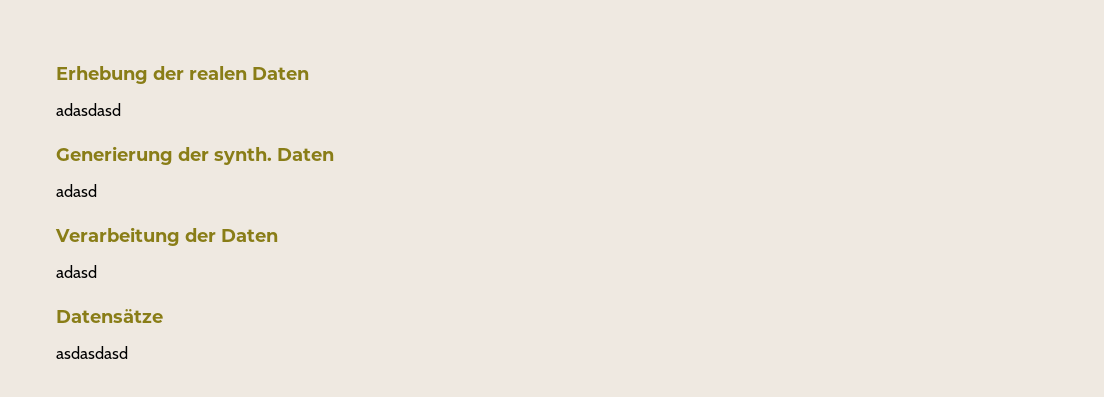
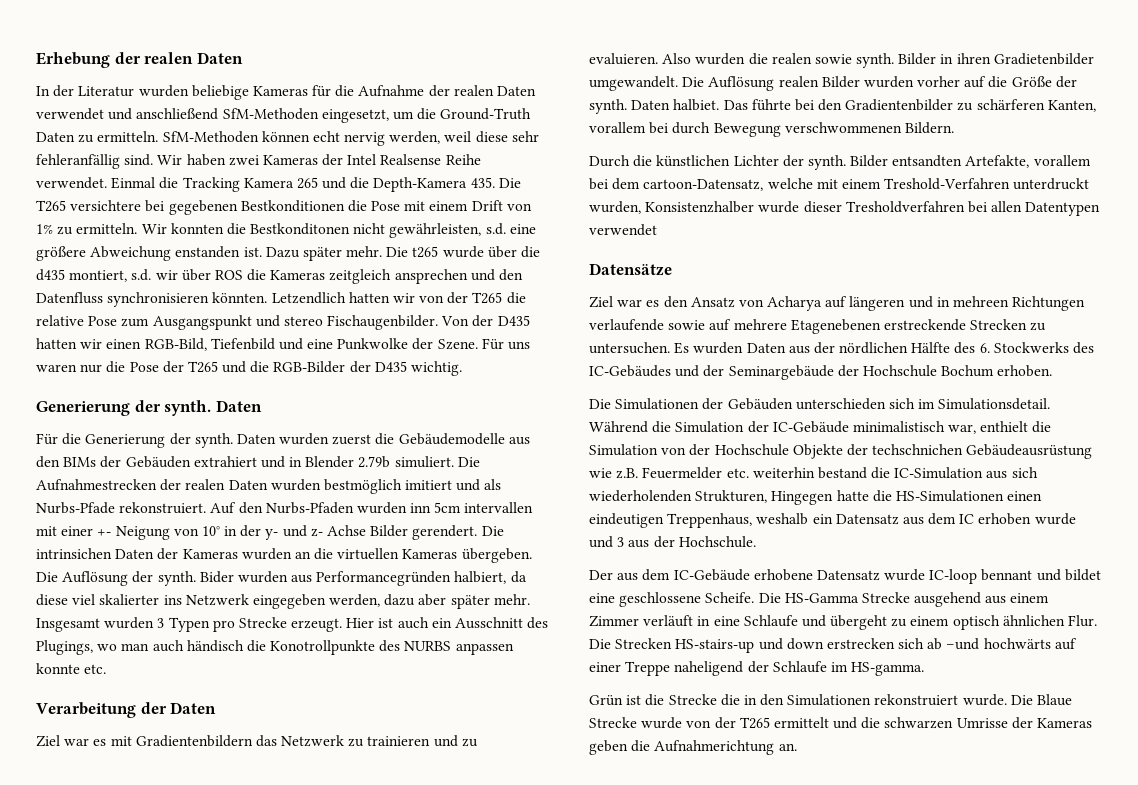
[56,103,121,116] [56,146,334,165] [56,184,97,197] [55,227,278,246] [56,265,97,278] [56,309,163,323] [56,346,128,359] adasdasd // Generierung der synth. Daten // adasd // Verarbeitung der Daten // adasd // Datensätze // asdasdasd -> [36,85,537,100] [36,108,532,123] [36,131,539,146] [36,154,481,169] [36,177,521,192] [36,200,532,215] [36,223,536,238] [36,246,541,261] [36,269,524,284] [36,292,526,307] [36,315,530,330] [36,338,531,351] [36,361,463,376] [36,400,262,416] [36,433,530,448] [36,456,480,468] [36,479,502,494] [36,502,534,514] [36,525,504,540] [36,548,532,563] [36,571,527,586] [36,594,530,609] [36,617,549,632] [36,640,514,655] [36,663,107,674] [36,702,217,718] [36,735,478,747] [589,53,1094,68] [589,76,1077,91] [589,99,1096,114] [589,122,954,137] [589,155,1091,170] [589,178,1090,191] [589,201,1101,216] [589,224,657,236] [589,263,672,276] [589,296,1086,311] [589,319,1047,334] [589,342,1095,354] [589,365,1053,380] [589,398,1051,410] [589,421,1052,434] [589,444,1093,459] [589,467,1038,479] [589,490,1043,505] [589,513,1076,528] [589,536,756,548] [589,569,1101,584] [589,592,1050,607] [589,615,1098,630] [589,638,1077,653] [589,661,925,676] [589,694,1073,706] [589,717,1093,729] [589,740,797,755] In der Literatur wurden beliebige Kameras für die Aufnahme der realen Daten verwendet und anschließend SfM-Methoden eingesetzt, um die Ground-Truth Daten zu ermitteln. SfM-Methoden können echt nervig werden, weil diese sehr fehleranfällig sind. Wir haben zwei Kameras der Intel Realsense Reihe verwendet. Einmal die Tracking Kamera 265 und die Depth-Kamera 435. Die T265 versichtere bei gegebenen Bestkonditionen die Pose mit einem Drift von 1% zu ermitteln. Wir konnten die Bestkonditonen nicht gewährleisten, s.d. eine größere Abweichung enstanden ist. Dazu später mehr. Die t265 wurde über die d435 montiert, s.d. wir über ROS die Kameras zeitgleich ansprechen und den Datenfluss synchronisieren könnten. Letzendlich hatten wir von der T265 die relative Pose zum Ausgangspunkt und stereo Fischaugenbilder. Von der D435 hatten wir einen RGB-Bild, Tiefenbild und eine Punkwolke der Szene. Für uns waren nur die Pose der T265 und die RGB-Bilder der D435 wichtig. // Generierung der synth. Daten // Für die Generierung der synth. Daten wurden zuerst die Gebäudemodelle aus den BIMs der Gebäuden extrahiert und in Blender 2.79b simuliert. Die Aufnahmestrecken der realen Daten wurden bestmöglich imitiert und als Nurbs-Pfade rekonstruiert. Auf den Nurbs-Pfaden wurden inn 5cm intervallen mit einer +- Neigung von 10° in der y- und z- Achse Bilder gerendert. Die intrinsichen Daten der Kameras wurden an die virtuellen Kameras übergeben. Die Auflösung der synth. Bider wurden aus Performancegründen halbiert, da diese viel skalierter ins Netzwerk eingegeben werden, dazu aber später mehr. Insgesamt wurden 3 Typen pro Strecke erzeugt. Hier ist auch ein Ausschnitt des Plugings, wo man auch händisch die Konotrollpunkte des NURBS anpassen konnte etc. // Verarbeitung der Daten // Ziel war es mit Gradientenbildern das Netzwerk zu trainieren und zu evaluieren. Also wurden die realen sowie synth. Bilder in ihren Gradietenbilder umgewandelt. Die Auflösung realen Bilder wurden vorher auf die Größe der synth. Daten halbiet. Das führte bei den Gradientenbilder zu schärferen Kanten, vorallem bei durch Bewegung verschwommenen Bildern. // Durch die künstlichen Lichter der synth. Bilder entsandten Artefakte, vorallem bei dem cartoon-Datensatz, welche mit einem Treshold-Verfahren unterdruckt wurden, Konsistenzhalber wurde dieser Tresholdverfahren bei allen Datentypen verwendet // Datensätze // Ziel war es den Ansatz von Acharya auf längeren und in mehreen Richtungen verlaufende sowie auf mehrere Etagenebenen erstreckende Strecken zu untersuchen. Es wurden Daten aus der nördlichen Hälfte des 6. Stockwerks des IC-Gebäudes und der Seminargebäude der Hochschule Bochum erhoben. // Die Simulationen der Gebäuden unterschieden sich im Simulationsdetail. Während die Simulation der IC-Gebäude minimalistisch war, enthielt die Simulation von der Hochschule Objekte der techschnichen Gebäudeausrüstung wie z.B. Feuermelder etc. weiterhin bestand die IC-Simulation aus sich wiederholenden Strukturen, Hingegen hatte die HS-Simulationen einen eindeutigen Treppenhaus, weshalb ein Datensatz aus dem IC erhoben wurde und 3 aus der Hochschule. // Der aus dem IC-Gebäude erhobene Datensatz wurde IC-loop bennant und bildet eine geschlossene Scheife. Die HS-Gamma Strecke ausgehend aus einem Zimmer verläuft in eine Schlaufe und übergeht zu einem optisch ähnlichen Flur. Die Strecken HS-stairs-up und down erstrecken sich ab –und hochwärts auf einer Treppe naheligend der Schlaufe im HS-gamma. // Grün ist die Strecke die in den Simulationen rekonstruiert wurde. Die Blaue Strecke wurde von der T265 ermittelt und die schwarzen Umrisse der Kameras geben die Aufnahmerichtung an.

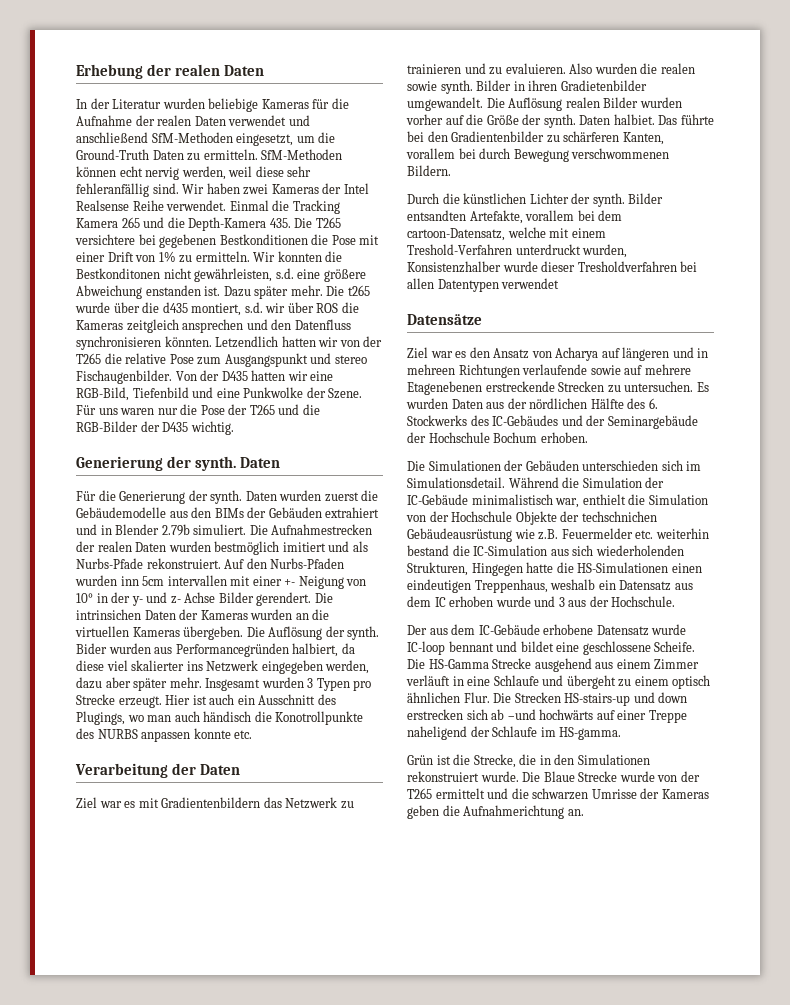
[429,201,469,211] einem -> [76,252,105,262] einer
[106,339,142,349] einen -> [310,371,334,381] eine
[668,694,717,705] Strecke -> [473,754,516,768] Strecke,

